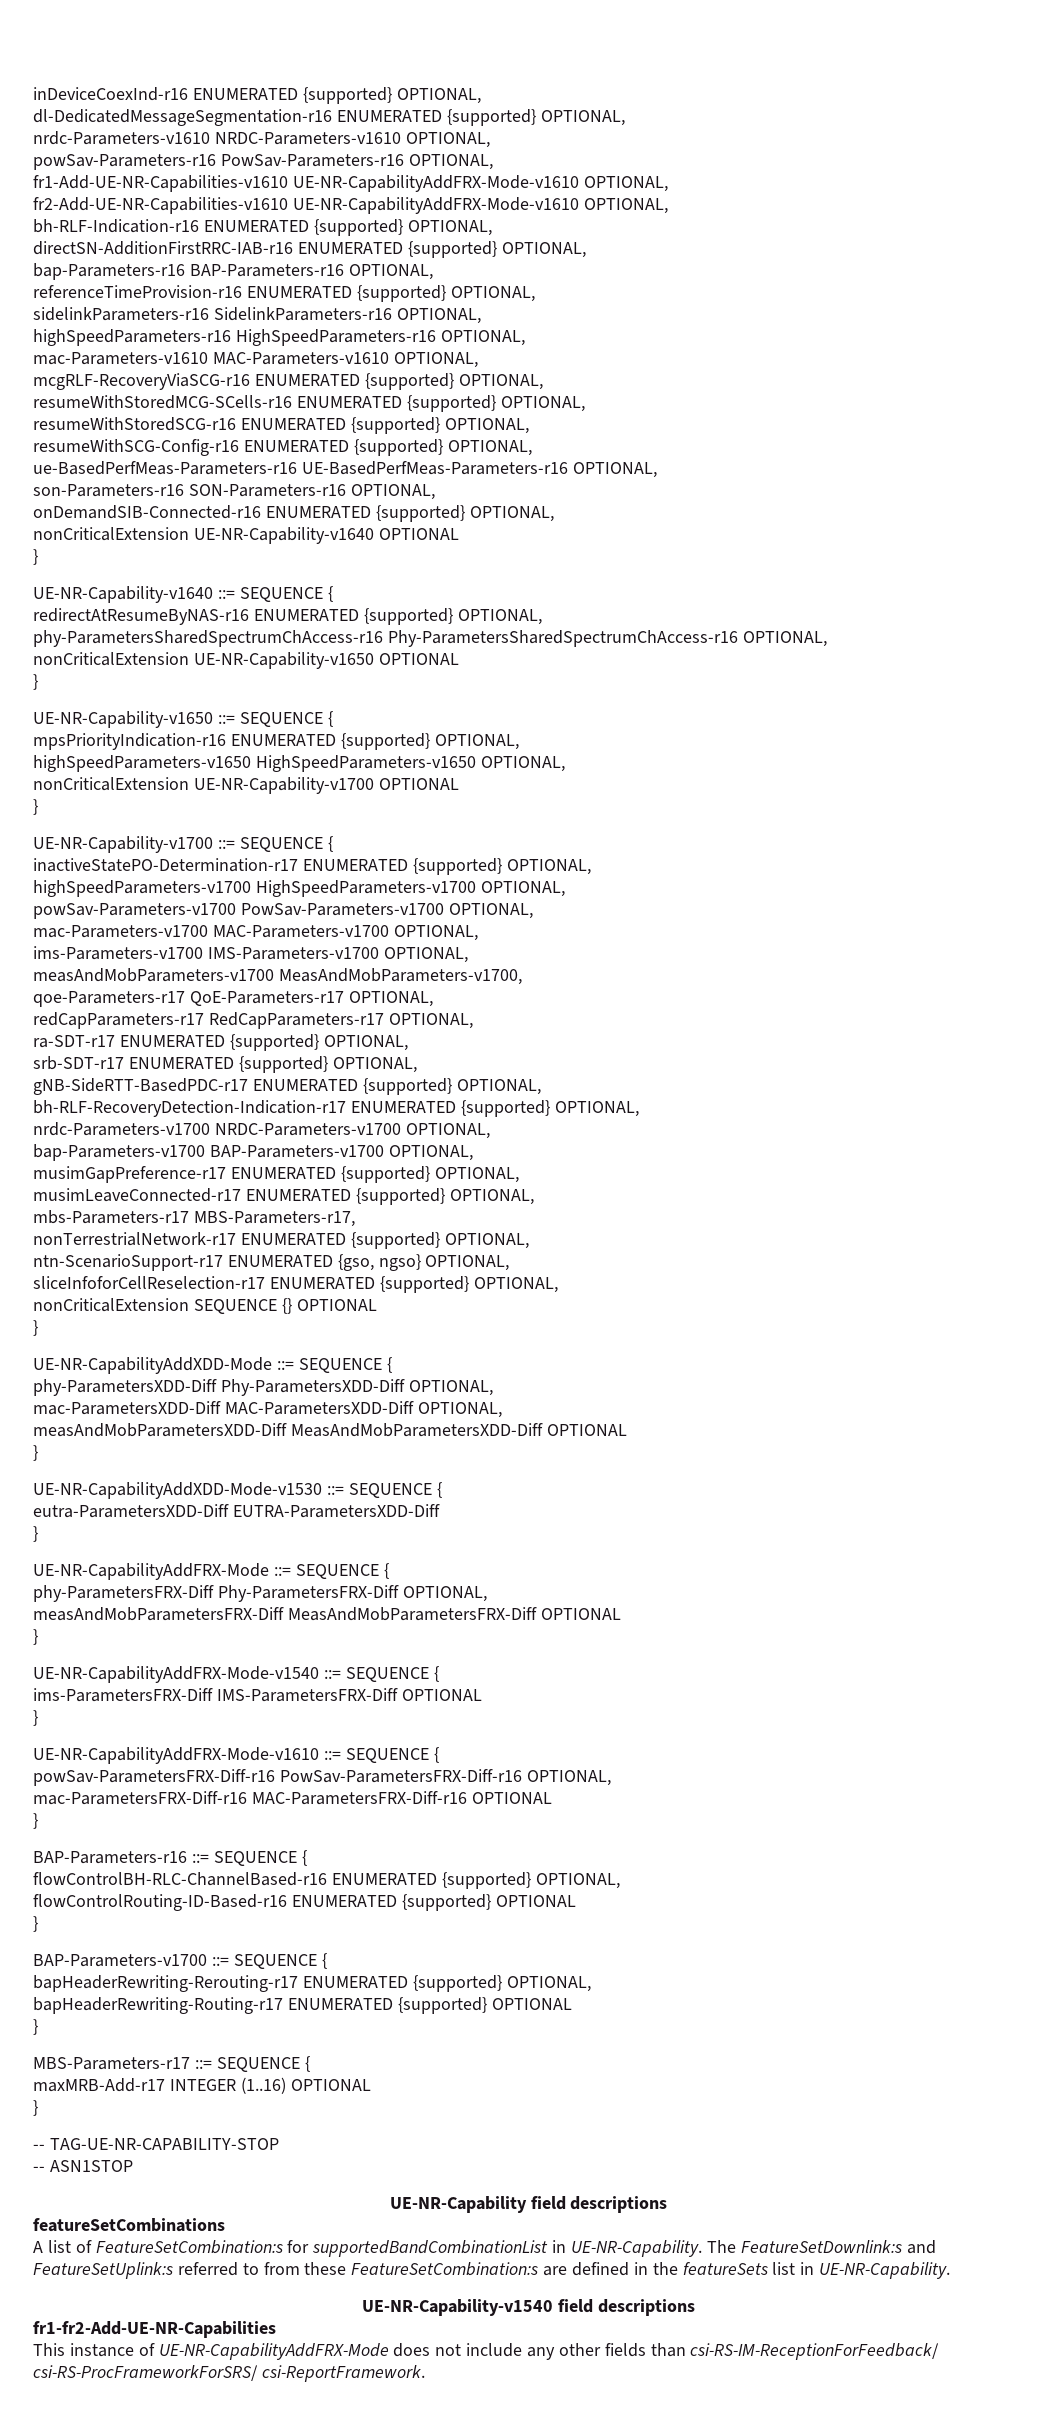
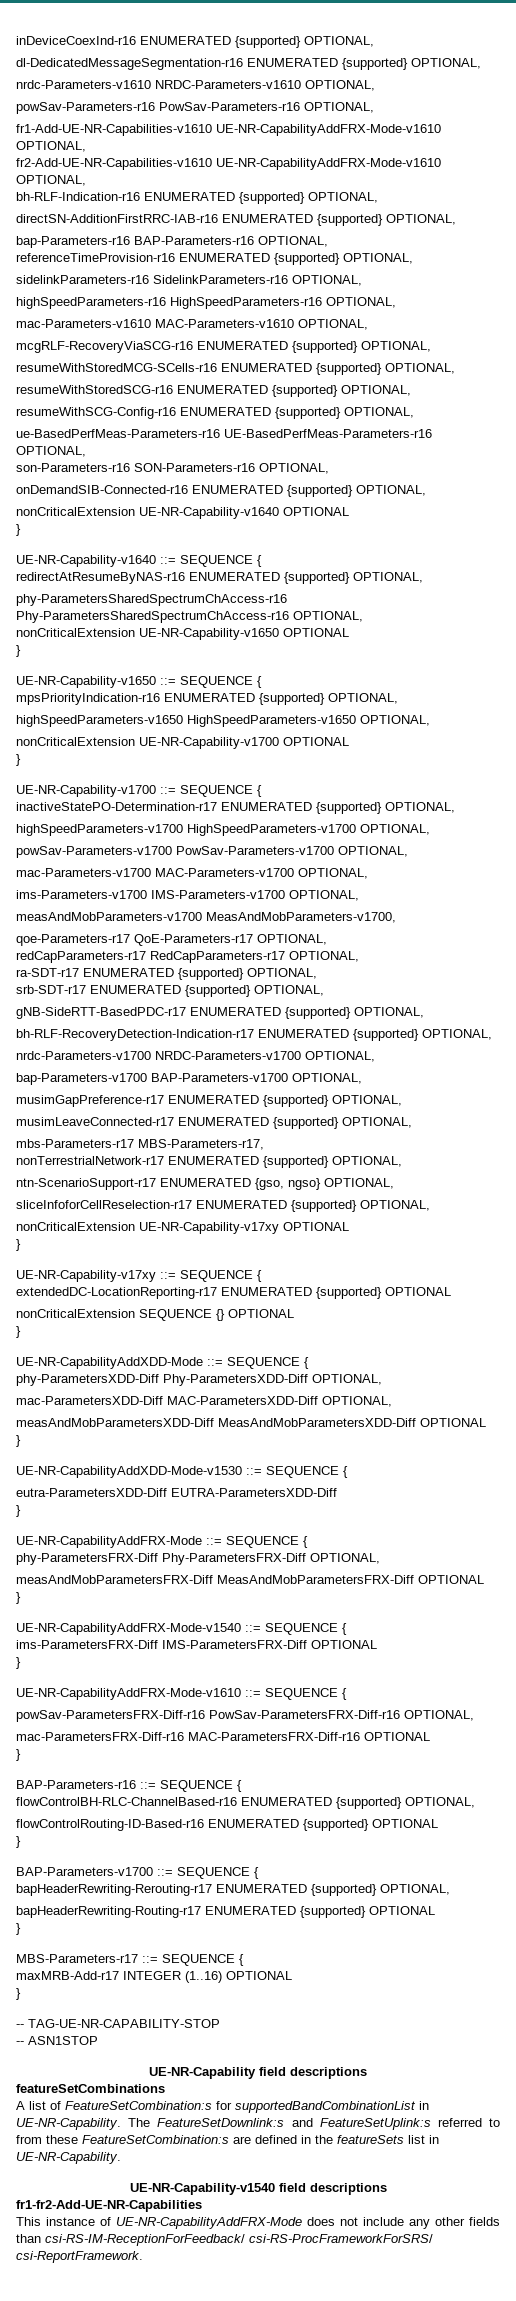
(558, 1285) none -> [16,1222,349,1234] [16,1239,21,1251] [16,1270,262,1282] [16,1287,451,1299] // nonCriticalExtension UE-NR-Capability-v17xy OPTIONAL // } // UE-NR-Capability-v17xy ::= SEQUENCE { // extendedDC-LocationReporting-r17 ENUMERATED {supported} OPTIONAL

